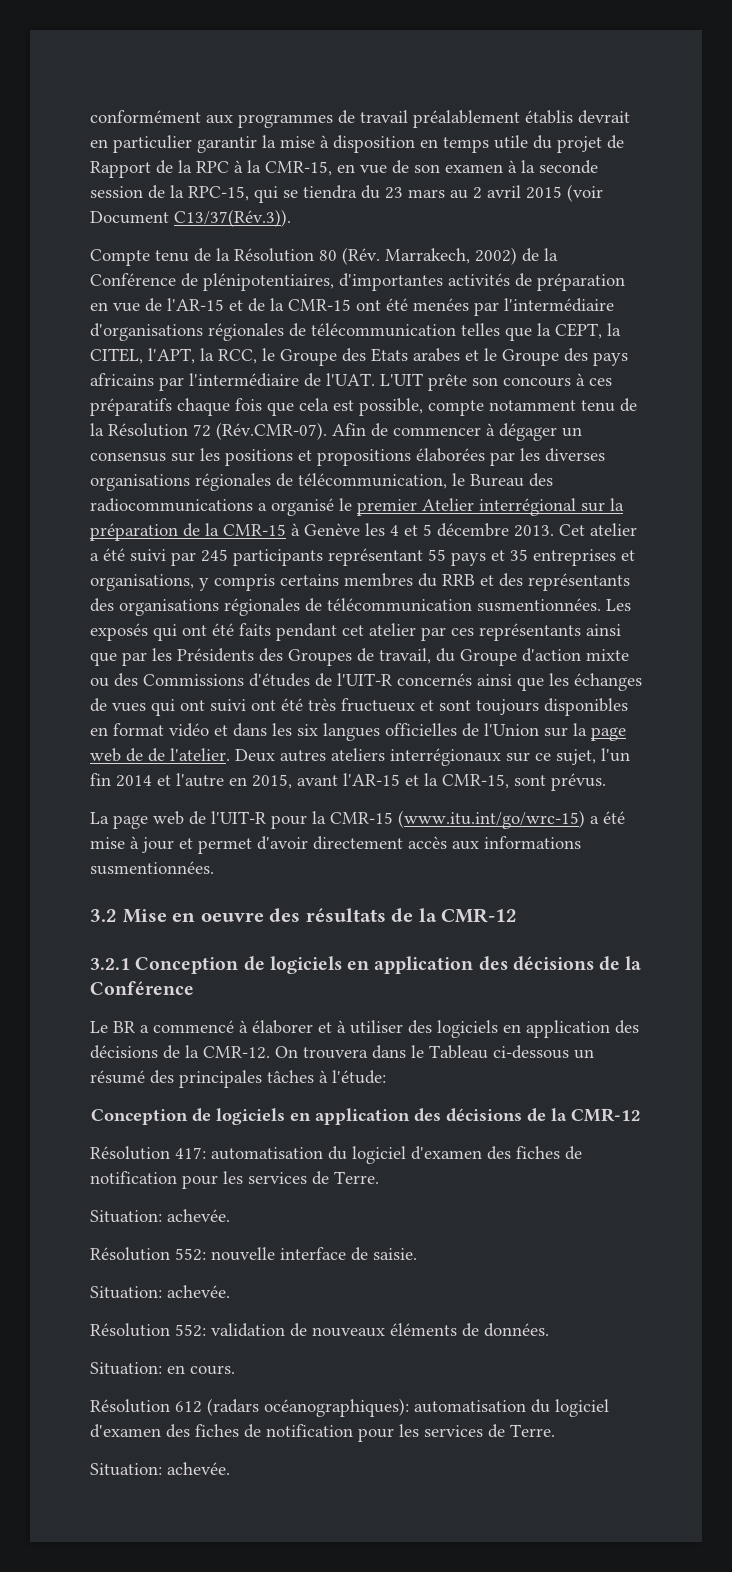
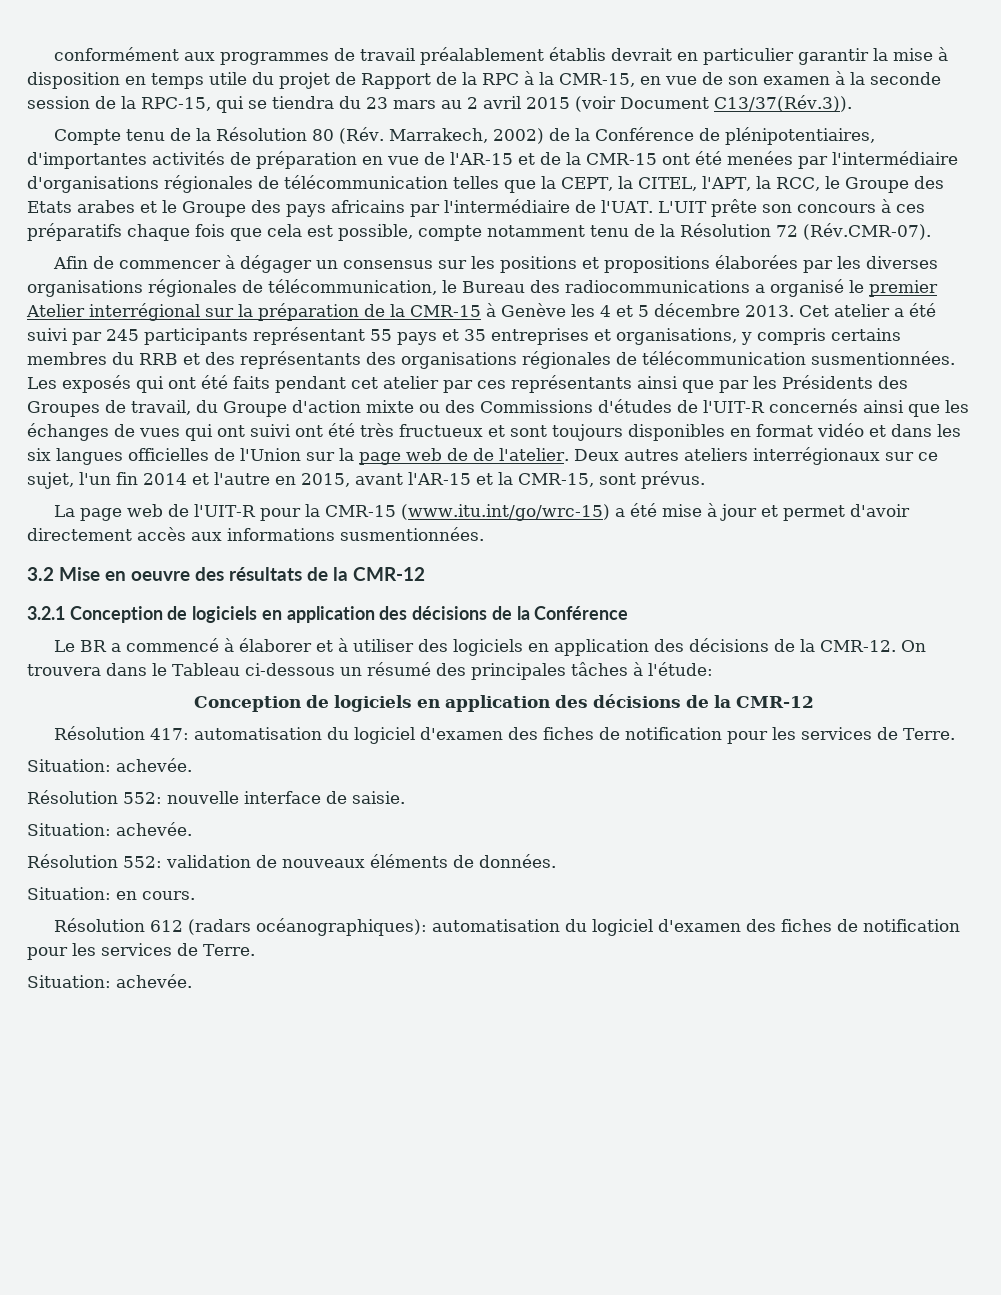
(327, 431) none -> (931, 231) //

